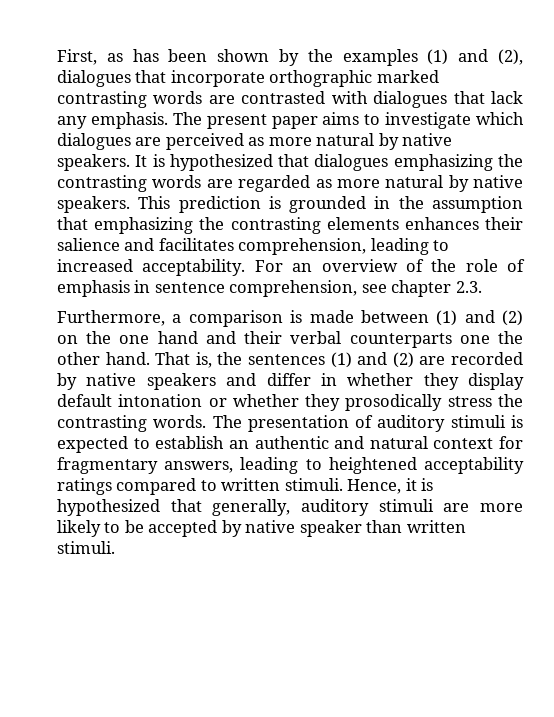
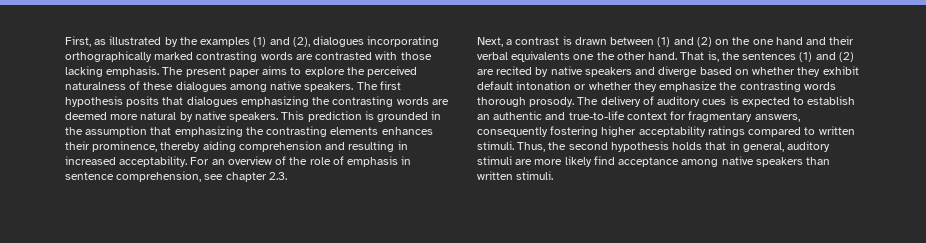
[132,49,270,62] has been shown -> [109,36,162,45] illustrated
[135,70,373,87] that incorporate orthographic -> [367,36,440,47] [65,51,152,62] incorporating orthographically
[373,91,523,108] [57,116,87,129] dialogues that lack any -> [400,52,432,60] [65,66,103,77] those lacking
[385,112,524,129] [57,133,453,150] [57,154,273,171] investigate which dialogues are perceived as more natural by native speakers. It is hypothesized -> [304,66,418,77] [65,81,401,92] [65,96,160,107] explore the perceived naturalness of these dialogues among native speakers. The first hypothesis posits
[238,175,332,192] regarded as -> [65,112,107,120] deemed
[57,238,450,255] salience and facilitates comprehension, leading to -> [92,141,408,152] prominence, thereby aiding comprehension and resulting in
[57,310,354,327] Furthermore, a comparison is made -> [477,36,607,47] Next, a contrast is drawn
[349,333,452,348] counterparts -> [511,51,571,62] equivalents
[451,352,524,365] recorded -> [496,66,533,75] recited
[266,373,524,390] differ in whether they display -> [658,66,859,77] diverge based on whether they exhibit
[345,394,523,411] [57,415,349,432] prosodically stress the contrasting words. The presentation -> [659,81,836,92] [477,96,641,107] emphasize the contrasting words thorough prosody. The delivery
[450,415,506,428] stimuli -> [702,99,727,105] cues
[369,436,428,449] natural -> [568,111,625,120] true-to-life
[240,457,417,474] leading to heightened -> [477,126,637,137] consequently fostering higher
[347,478,434,494] [57,499,291,516] Hence, it is hypothesized that generally, -> [517,141,784,152] Thus, the second hypothesis holds that in general,
[104,520,362,537] to be accepted by native speaker -> [593,156,803,167] find acceptance among native speakers

